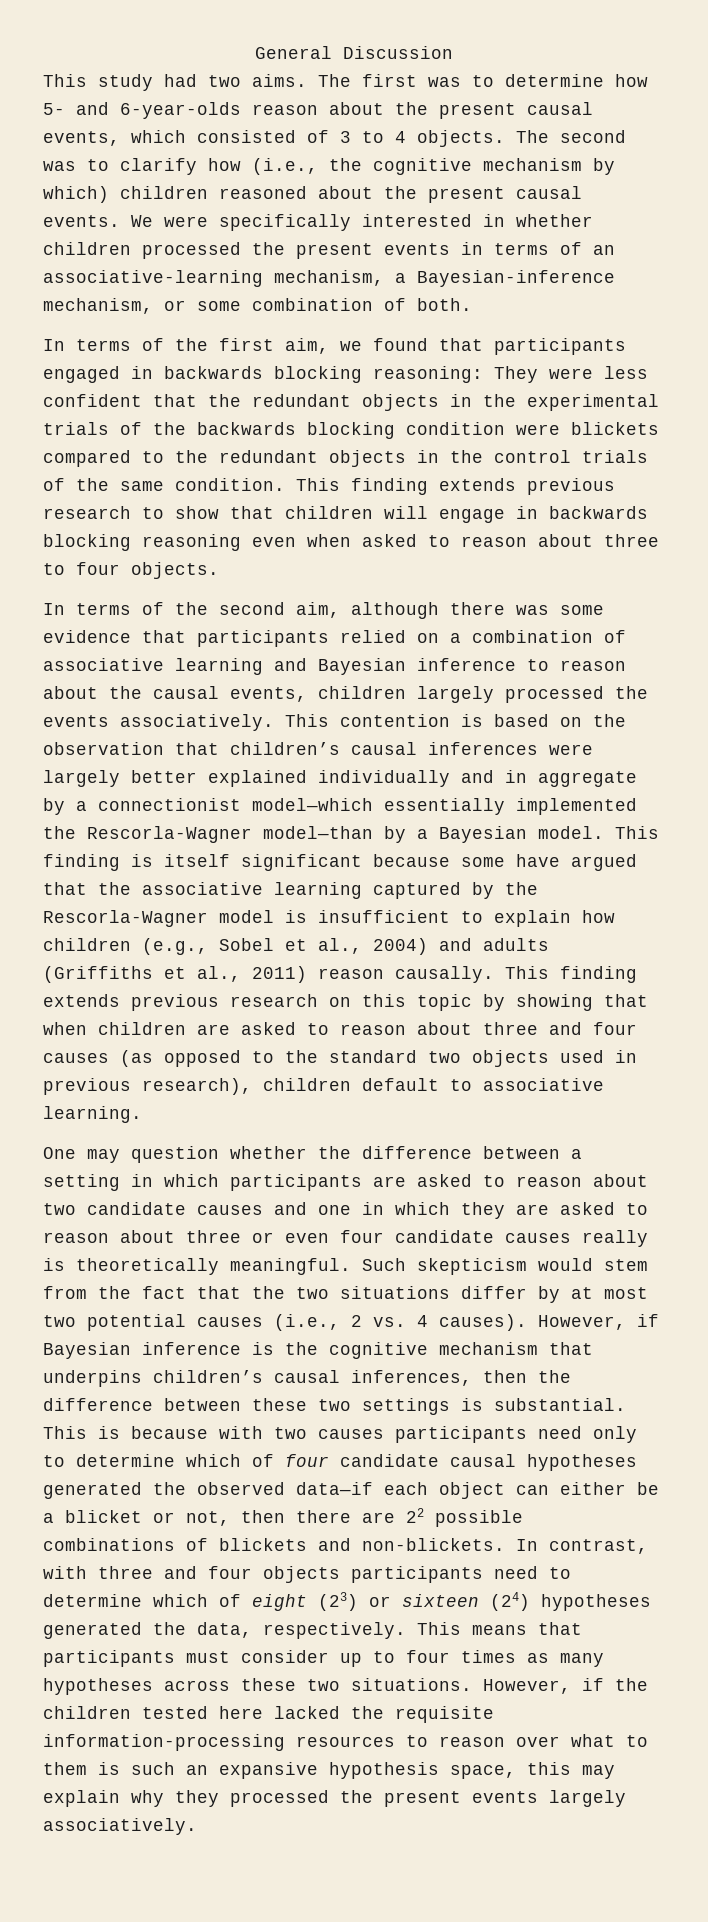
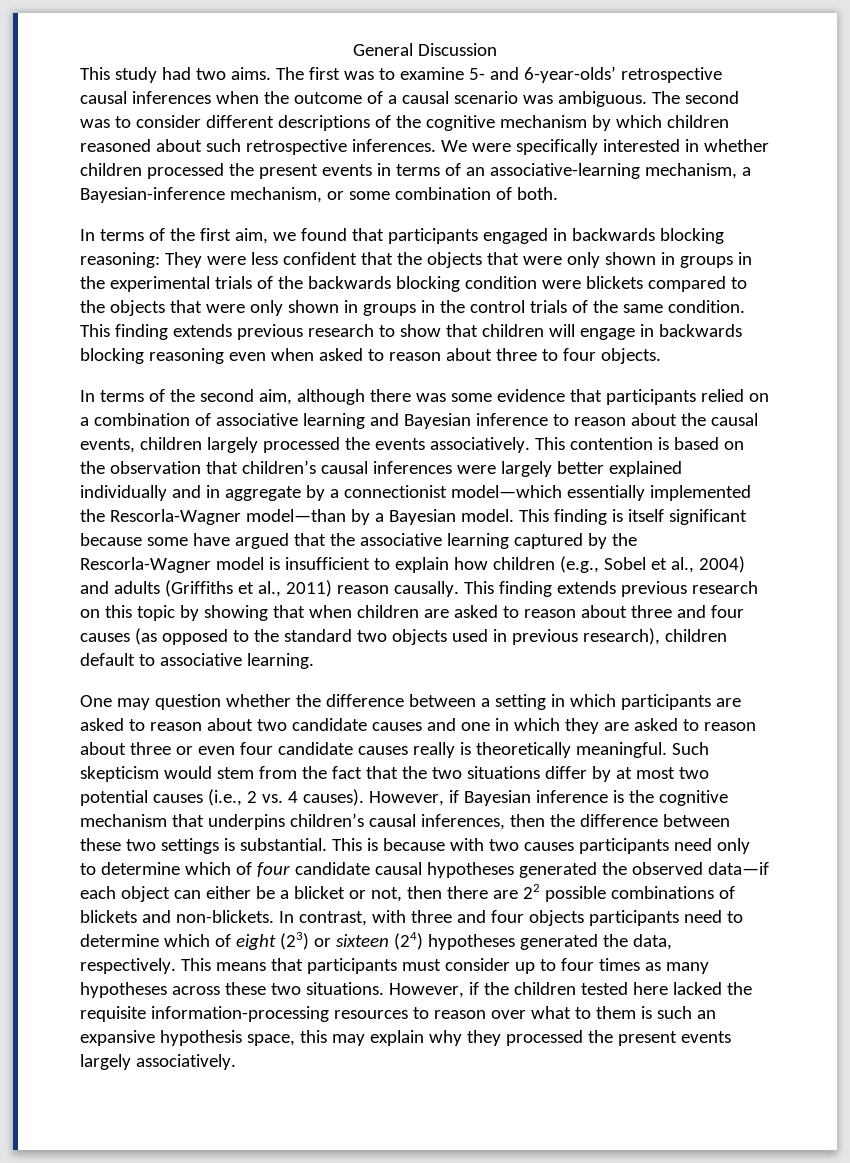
[505,74,648,87] [43,102,593,119] [43,130,626,147] [43,158,318,175] determine how 5- and 6-year-olds reason about the present causal events, which consisted of 3 to 4 objects. The second was to clarify how (i.e., -> [399,66,722,83] [80,91,739,107] [80,115,391,131] examine 5- and 6-year-olds’ retrospective causal inferences when the outcome of a causal scenario was ambiguous. The second was to consider different descriptions of
[43,186,109,203] which) -> [615,115,662,128] which
[384,186,582,203] [43,215,120,227] the present causal events. -> [205,139,436,155] such retrospective inferences.
[252,394,439,411] redundant objects -> [426,252,733,268] objects that were only shown in groups
[219,450,406,467] redundant objects -> [109,300,416,316] objects that were only shown in groups

